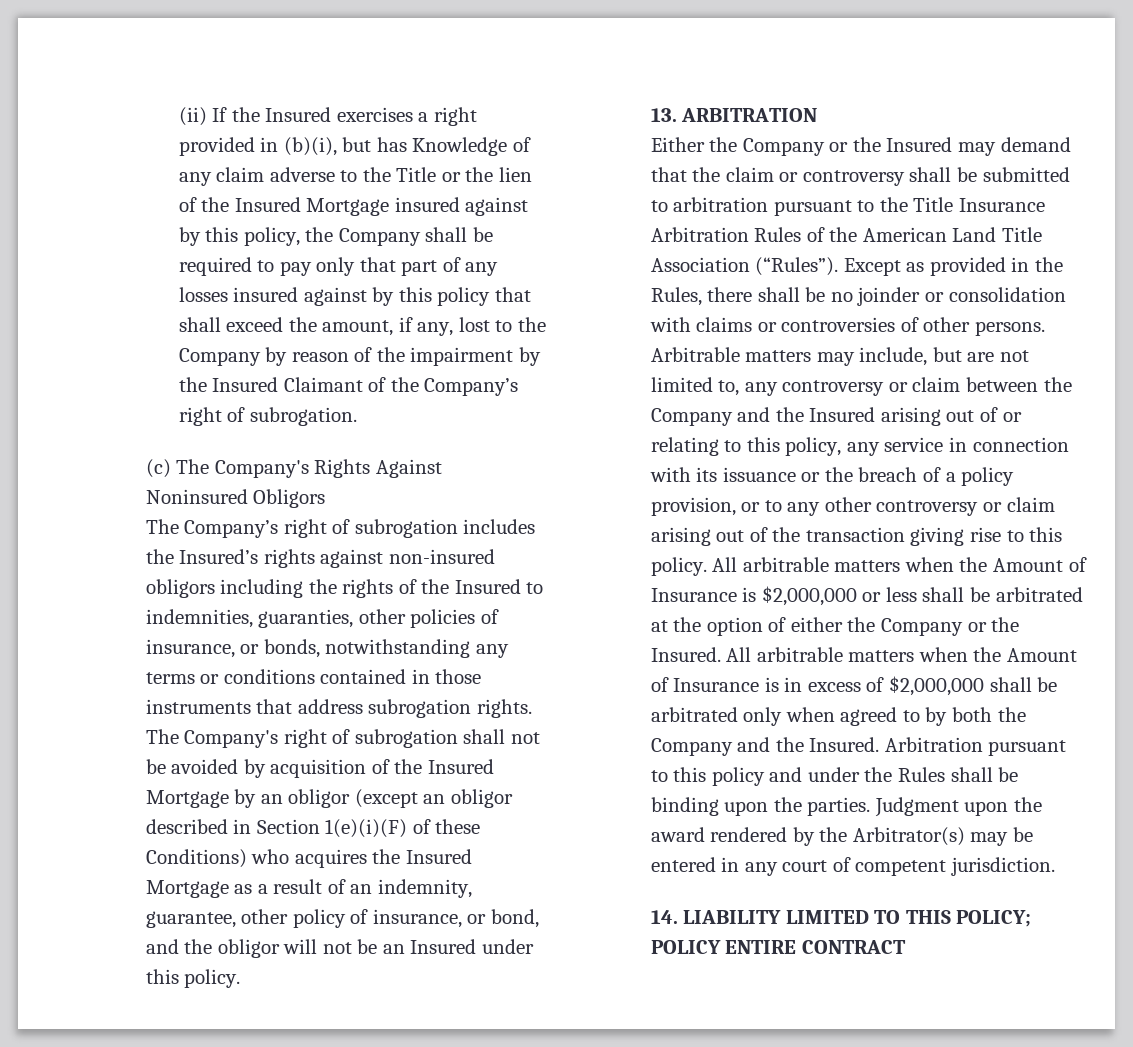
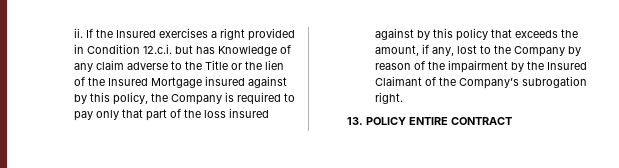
[178,107,207,126] (ii) -> [74,28,84,38] ii.
[283,137,337,156] (b)(i), -> [87,44,173,54] Condition 12.c.i.
[425,227,493,242] shall be -> [225,92,235,102] is
[465,262,499,276] [178,287,228,302] any losses -> [184,109,227,118] the loss
[178,317,284,332] shall exceed -> [515,30,559,38] exceeds
[178,407,357,426] [145,459,442,478] [145,489,326,508] [145,519,536,538] [145,549,495,568] [145,579,544,598] [145,609,499,628] [145,639,509,658] [145,669,482,684] [145,699,532,718] [145,729,540,748] [145,759,494,778] [145,789,513,808] [145,819,481,838] [145,849,472,868] [145,879,472,898] [145,909,539,928] [145,939,534,958] [145,969,241,988] [650,108,818,122] [650,137,1071,156] [650,167,1070,186] [650,197,1045,216] [650,227,1042,242] [650,257,1063,276] [650,287,1066,306] [649,317,1045,336] [650,347,1029,366] [650,377,1072,396] [650,407,1022,426] [650,437,1069,456] [649,467,1015,486] [650,497,1055,516] [650,527,1063,546] [650,557,1087,576] [650,586,1083,606] [650,617,1020,636] [650,647,1077,662] [650,676,1058,696] [650,707,1026,726] [650,737,1067,756] [650,767,1019,786] [650,797,1042,817] [650,827,1033,846] [650,857,1055,876] [650,910,1032,927] right of subrogation. // (c) The Company's Rights Against Noninsured Obligors // The Company’s right of subrogation includes the Insured’s rights against non-insured obligors including the rights of the Insured to indemnities, guaranties, other policies of insurance, or bonds, notwithstanding any terms or conditions contained in those instruments that address subrogation rights. The Company's right of subrogation shall not be avoided by acquisition of the Insured Mortgage by an obligor (except an obligor described in Section 1(e)(i)(F) of these Conditions) who acquires the Insured Mortgage as a result of an indemnity, guarantee, other policy of insurance, or bond, and the obligor will not be an Insured under this policy. // 13. ARBITRATION // Either the Company or the Insured may demand that the claim or controversy shall be submitted to arbitration pursuant to the Title Insurance Arbitration Rules of the American Land Title Association (“Rules”). Except as provided in the Rules, there shall be no joinder or consolidation with claims or controversies of other persons. Arbitrable matters may include, but are not limited to, any controversy or claim between the Company and the Insured arising out of or relating to this policy, any service in connection with its issuance or the breach of a policy provision, or to any other controversy or claim arising out of the transaction giving rise to this policy. All arbitrable matters when the Amount of Insurance is $2,000,000 or less shall be arbitrated at the option of either the Company or the Insured. All arbitrable matters when the Amount of Insurance is in excess of $2,000,000 shall be arbitrated only when agreed to by both the Company and the Insured. Arbitration pursuant to this policy and under the Rules shall be binding upon the parties. Judgment upon the award rendered by the Arbitrator(s) may be entered in any court of competent jurisdiction. // 14. LIABILITY LIMITED TO THIS POLICY; -> [522,76,588,88] [375,92,404,104] [347,117,364,125] subrogation right. // 13.

